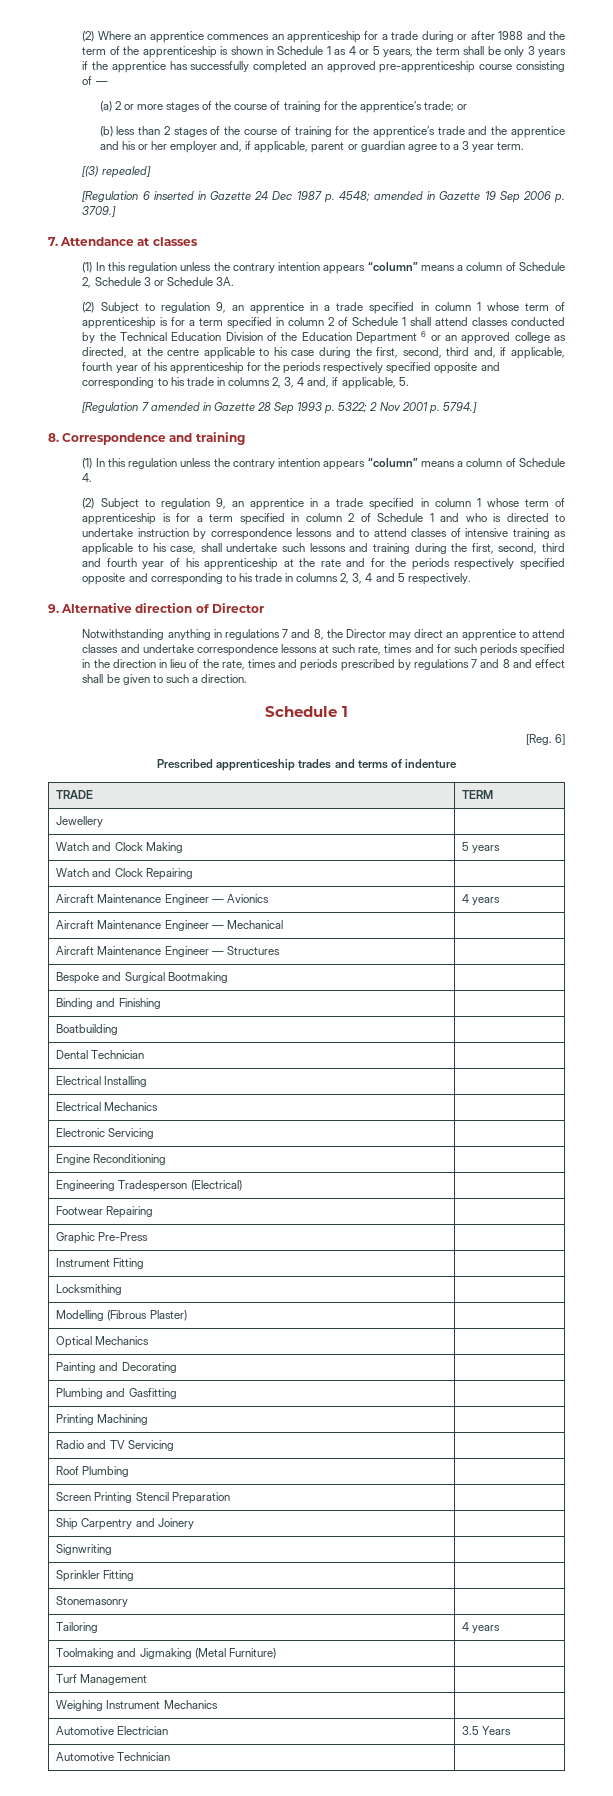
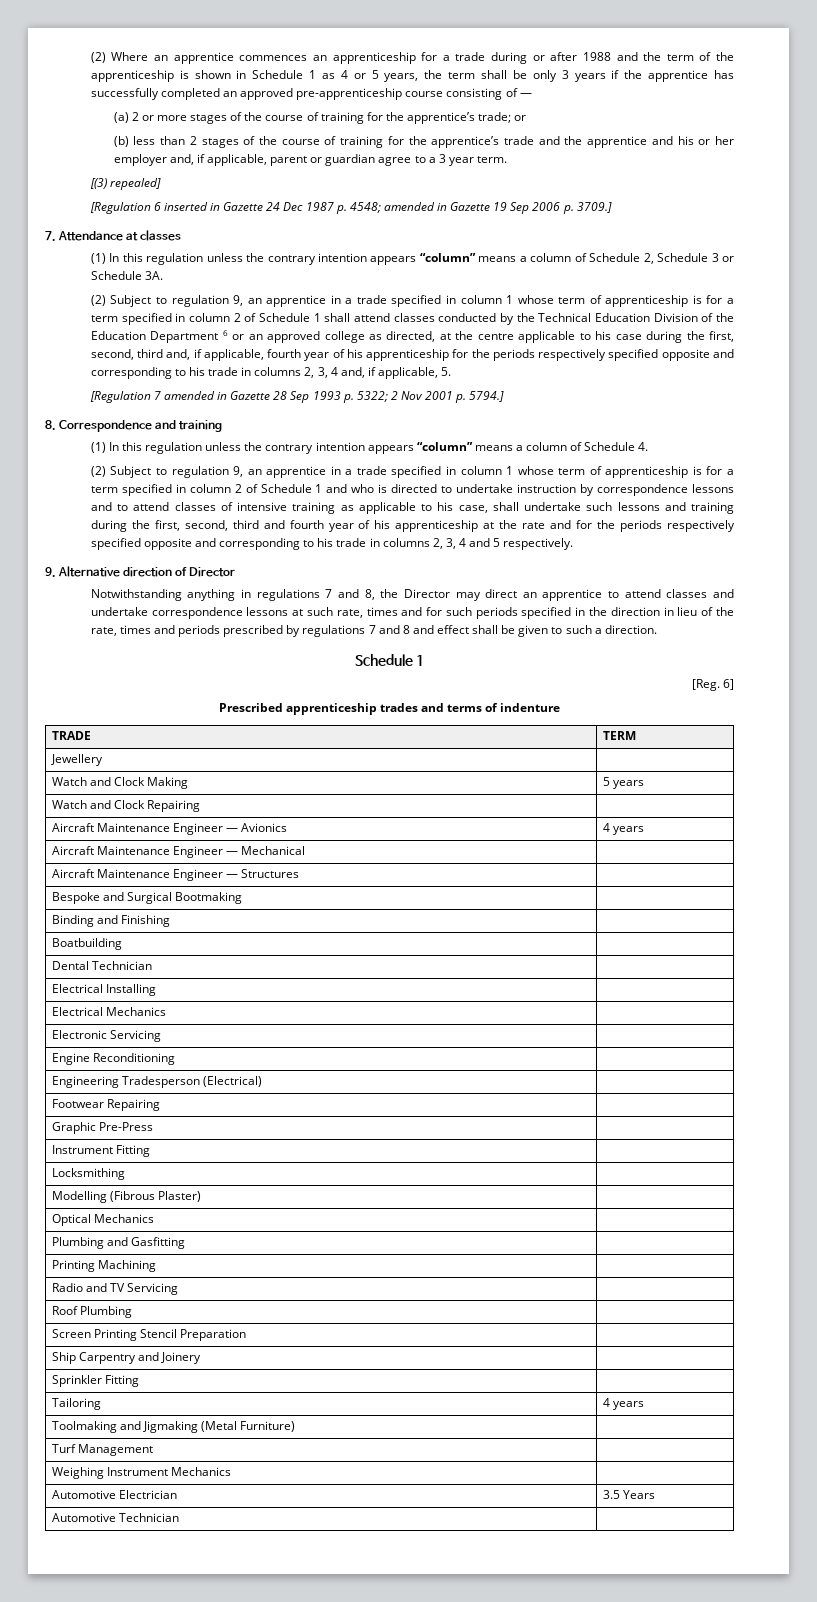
[56,1362,177,1373] // Painting and Decorating | -> (154, 1218) none
[56,1544,113,1555] // Signwriting | -> (201, 1358) none
[56,1596,129,1607] // Stonemasonry | -> (139, 1381) none

